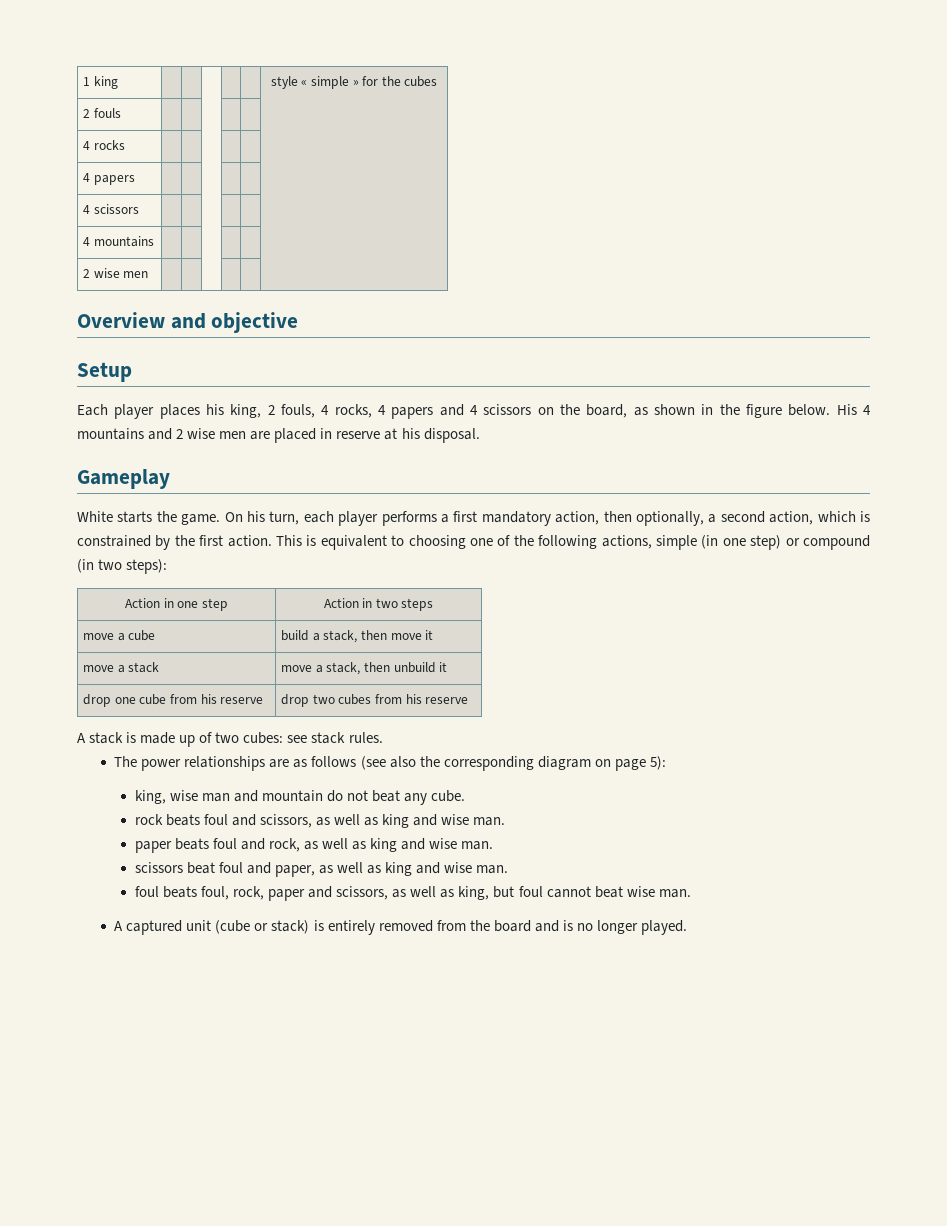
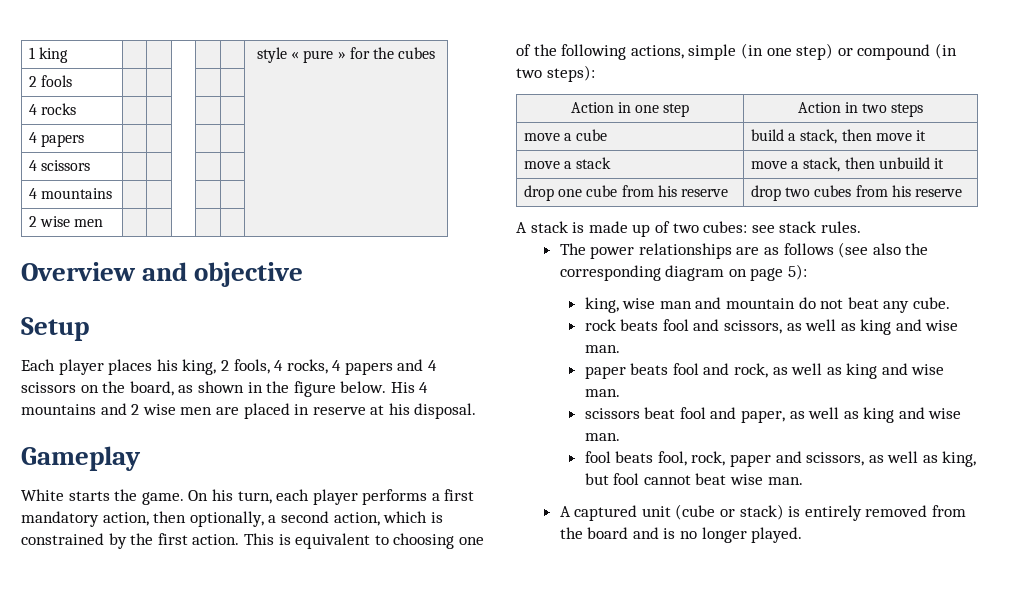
[310,76,349,89] simple -> [303,50,334,63] pure
[93,108,121,118] fouls -> [41,75,73,87] fools
[281,404,316,418] fouls, -> [233,359,270,374] fools,
[204,814,229,825] foul -> [662,319,689,331] fool
[213,838,238,849] foul -> [672,363,699,375] fool
[219,862,244,873] foul -> [679,407,706,419] fool
[134,886,230,900] foul beats foul, -> [584,451,687,466] fool beats fool,
[518,886,543,897] foul -> [613,473,640,485] fool

